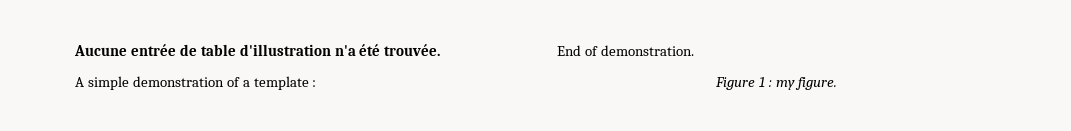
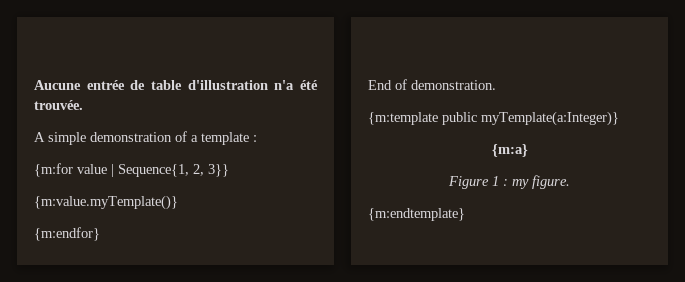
(317, 83) none -> [34,163,229,177] [34,195,178,210] [34,227,100,241] // {m:for value | Sequence{1, 2, 3}} // {m:value.myTemplate()} // {m:endfor}
(694, 50) none -> [368,111,619,126] [491,144,528,157] // {m:template public myTemplate(a:Integer)} // {m:a}
(837, 83) none -> [368,208,465,221] // {m:endtemplate}

